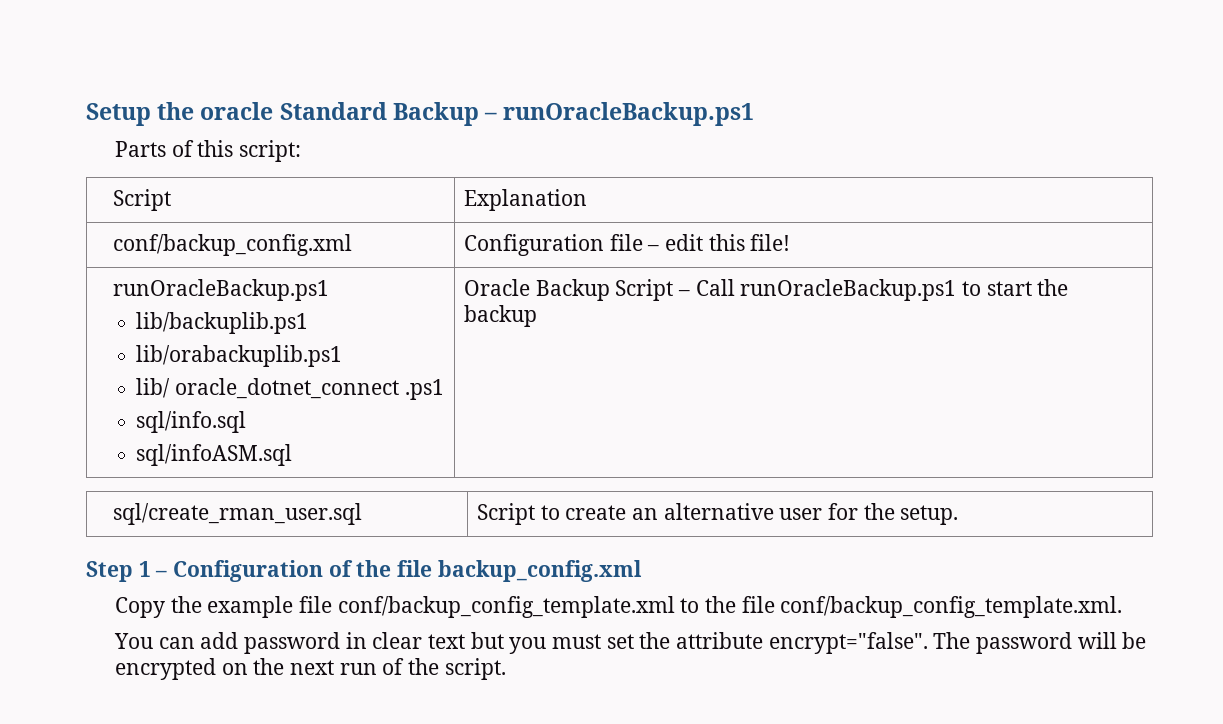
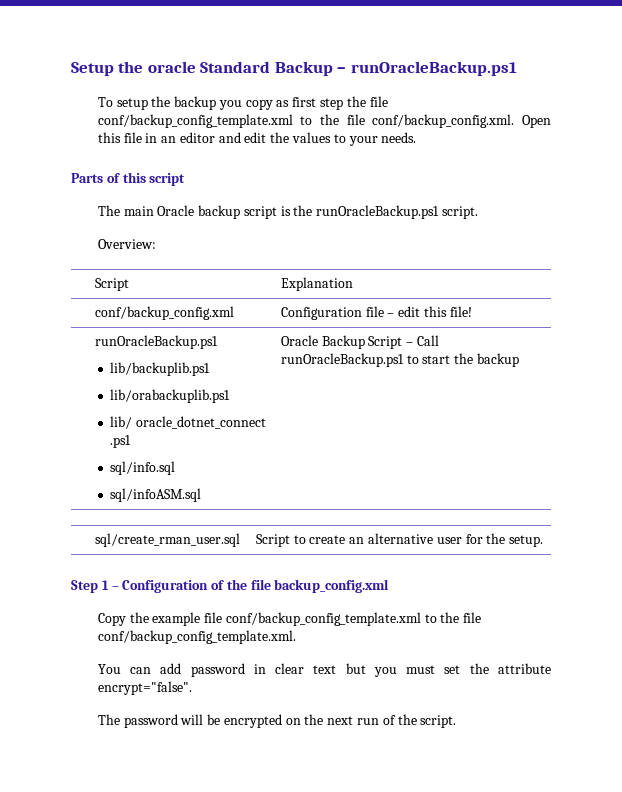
[115,140,302,162] Parts of this script: -> [97,96,388,110] [97,114,551,128] [97,132,417,146] [71,172,186,186] [97,205,478,219] [97,239,156,249] To setup the backup you copy as first step the file conf/backup_config_template.xml to the file conf/backup_config.xml. Open this file in an editor and edit the values to your needs. // Parts of this script // The main Oracle backup script is the runOracleBackup.ps1 script. // Overview:
(928, 643) none -> (192, 688) //

